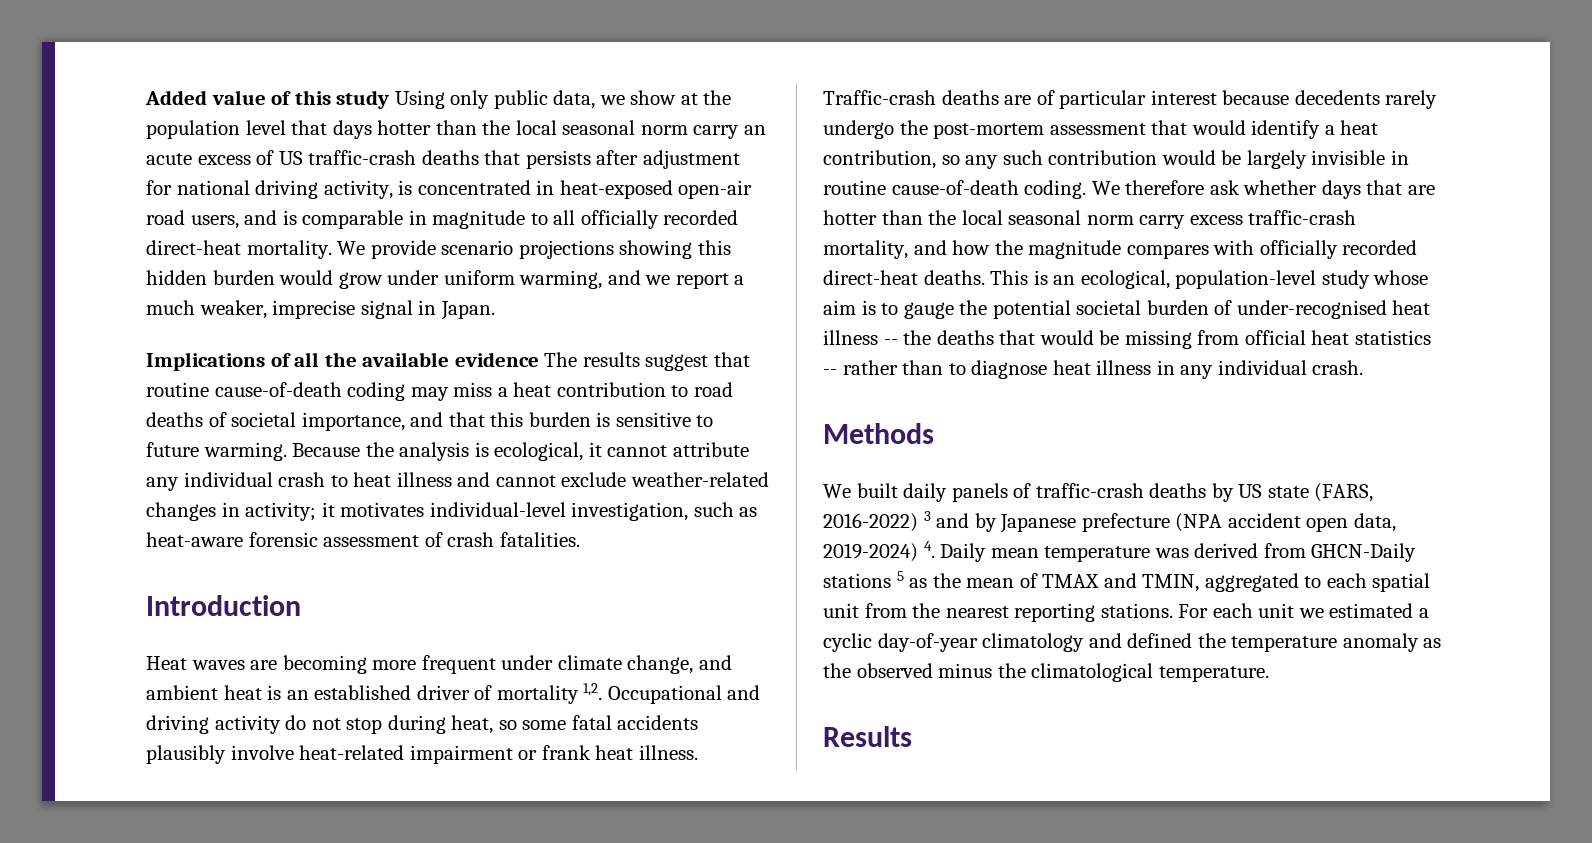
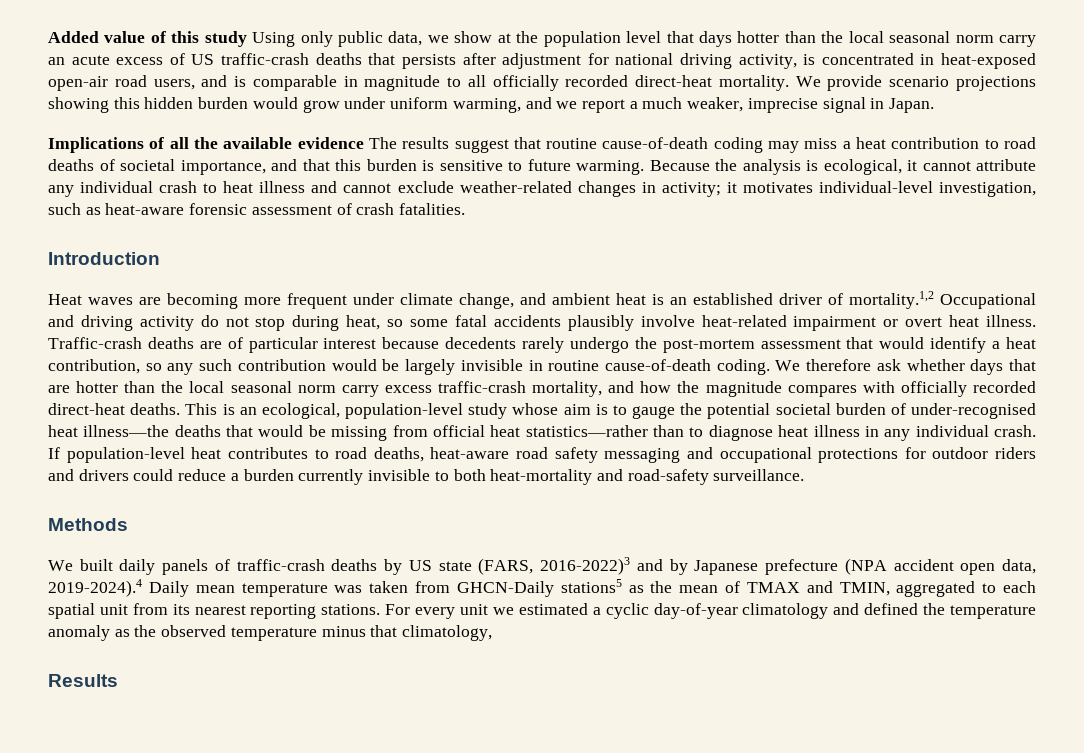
[496,683,603,704] mortality 1,2. -> [849,291,934,309] mortality.1,2
[541,745,591,760] frank -> [905,317,943,327] overt
[823,330,932,345] illness -- the -> [83,425,170,437] illness—the
[1354,330,1431,345] [823,360,898,375] statistics -- rather -> [525,425,648,437] statistics—rather
(1364, 367) none -> [48,447,1036,463] [48,469,805,485] If population-level heat contributes to road deaths, heat-aware road safety messaging and occupational protections for outdoor riders and drivers could reduce a burden currently invisible to both heat-mortality and road-safety surveillance.
[823,511,931,532] 2016-2022) 3 -> [540,557,631,575] 2016-2022)3
[823,541,935,562] 2019-2024) 4. -> [48,579,142,597] 2019-2024).4
[1194,543,1259,558] derived -> [369,581,409,593] taken
[823,571,904,588] stations 5 -> [560,579,622,593] stations5
[912,603,941,618] the -> [172,604,190,615] its
[1212,603,1253,618] each -> [415,607,456,619] every
[938,663,1269,682] minus the climatological temperature. -> [230,625,493,641] temperature minus that climatology,

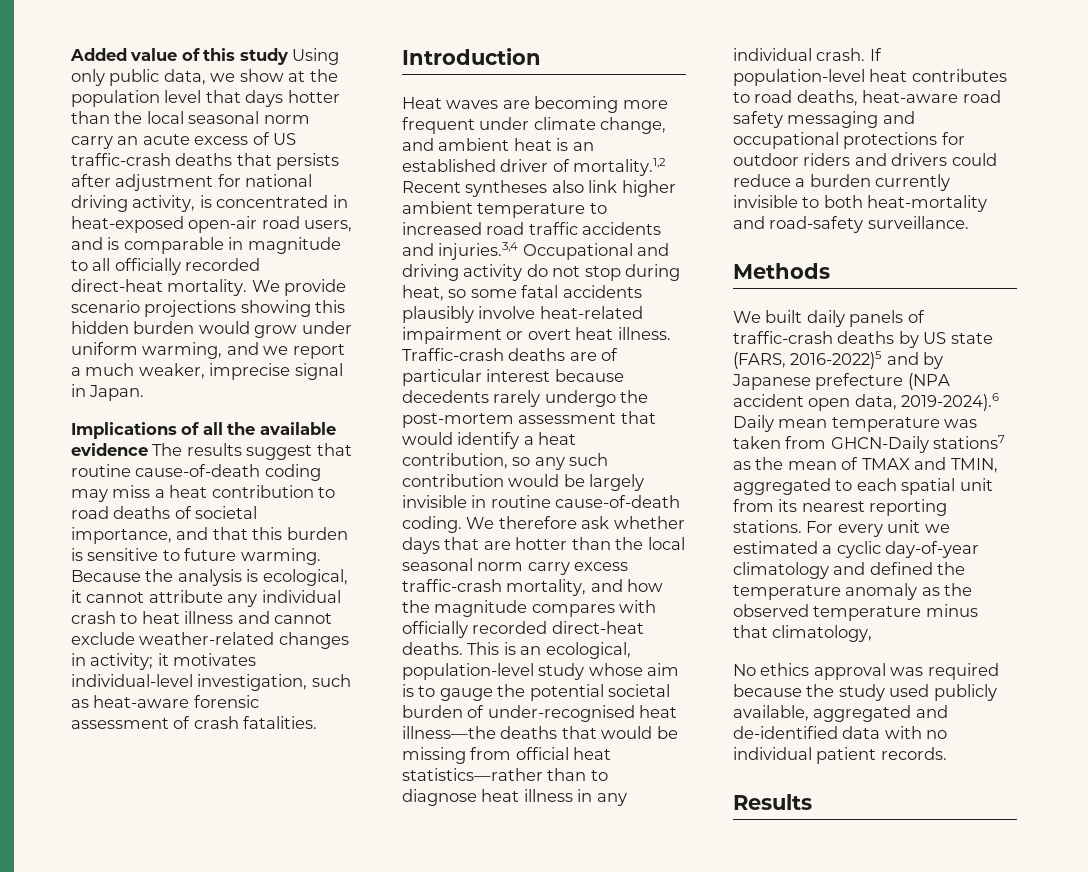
(934, 300) none -> [402,180,676,197] [402,201,607,218] [402,222,662,235] [402,242,519,260] Recent syntheses also link higher ambient temperature to increased road traffic accidents and injuries.3,4
[540,557,631,575] 2016-2022)3 -> [790,351,883,369] 2016-2022)5
[48,579,142,597] 2019-2024).4 -> [901,393,1000,411] 2019-2024).6
[560,579,622,593] stations5 -> [933,435,1006,449] stations7
(493, 633) none -> [733,663,999,680] [733,684,997,701] [733,705,948,722] [733,726,948,739] [733,747,947,764] // No ethics approval was required because the study used publicly available, aggregated and de-identified data with no individual patient records.

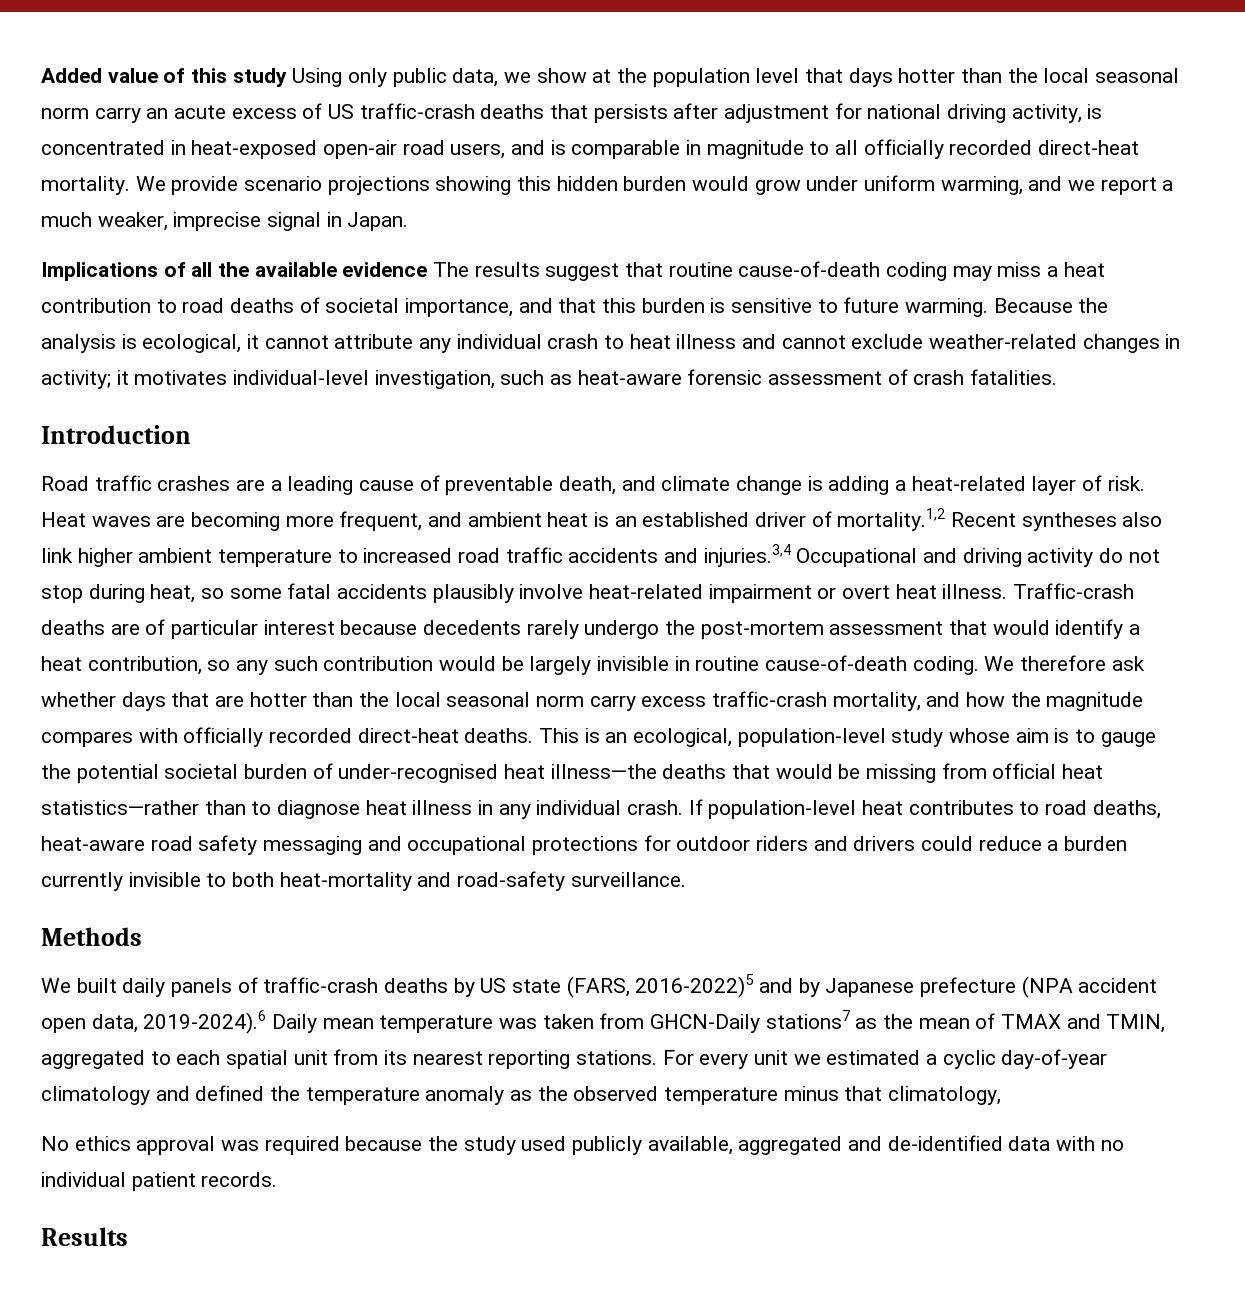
(541, 56) none -> [41,475,1145,495] Road traffic crashes are a leading cause of preventable death, and climate change is adding a heat-related layer of risk.
[402,117,667,134] frequent under climate change, -> [339,511,423,531] frequent,

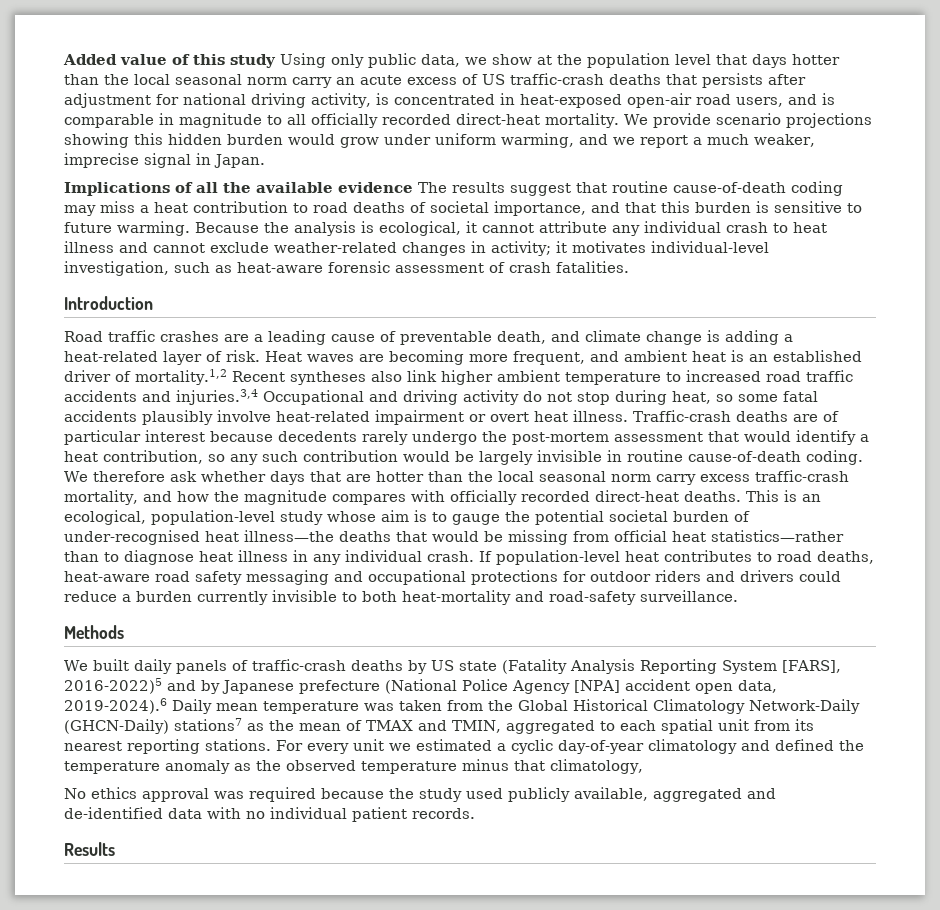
[566,976,630,998] (FARS, -> [501,659,841,674] (Fatality Analysis Reporting System [FARS],
[1021,976,1073,998] (NPA -> [385,679,620,694] (National Police Agency [NPA]
[650,1014,761,1033] GHCN-Daily -> [488,699,860,714] [64,719,169,734] the Global Historical Climatology Network-Daily (GHCN-Daily)

